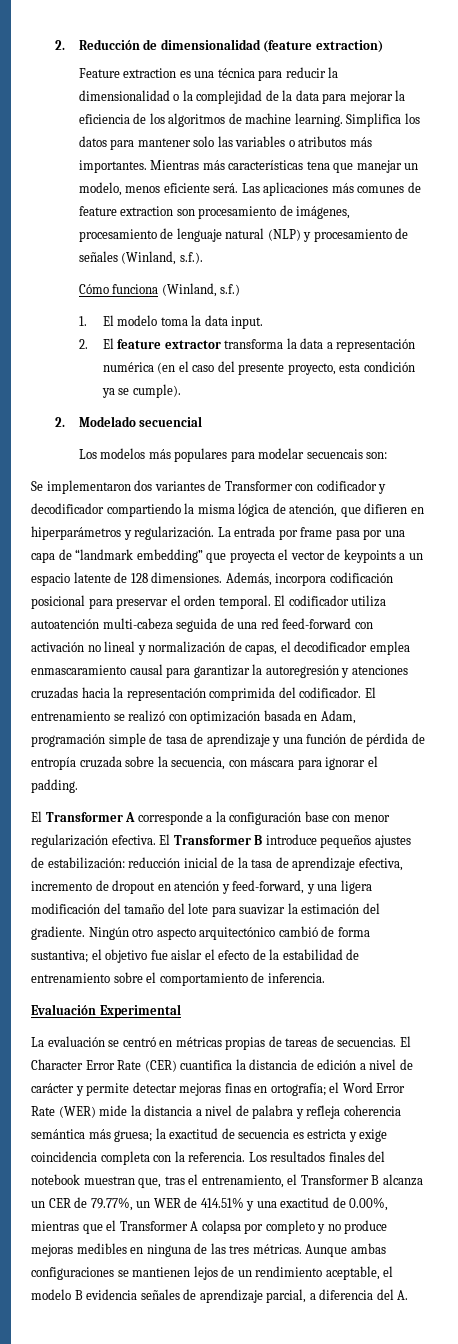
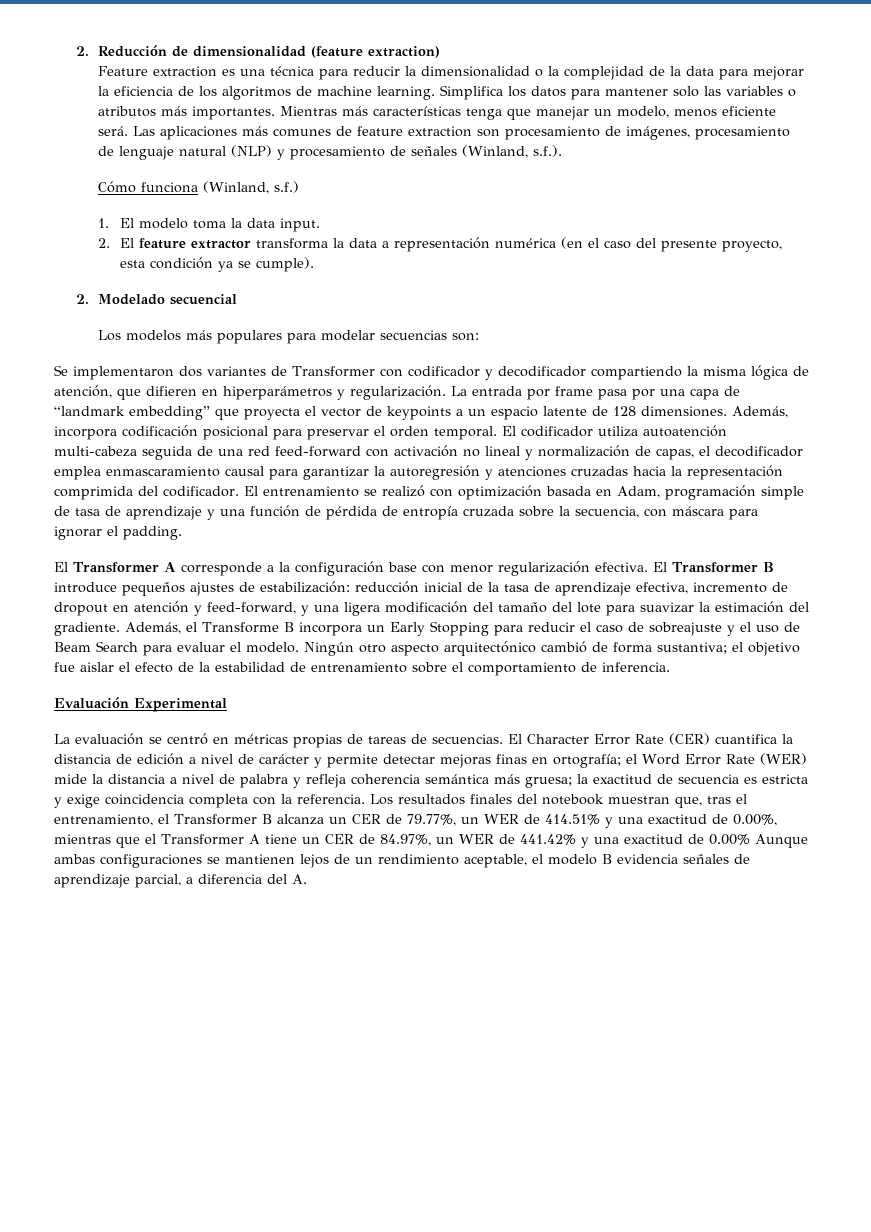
[306,161,330,170] tena -> [465,108,502,120] tenga
[306,449,363,459] secuencais -> [379,330,447,340] secuencias
(85, 933) none -> [125,621,800,636] [54,641,299,656] Además, el Transforme B incorpora un Early Stopping para reducir el caso de sobreajuste y el uso de Beam Search para evaluar el modelo.
[201,1220,388,1234] [31,1243,302,1257] colapsa por completo y no produce mejoras medibles en ninguna de las tres métricas. -> [264,834,750,848] tiene un CER de 84.97%, un WER de 441.42% y una exactitud de 0.00%

